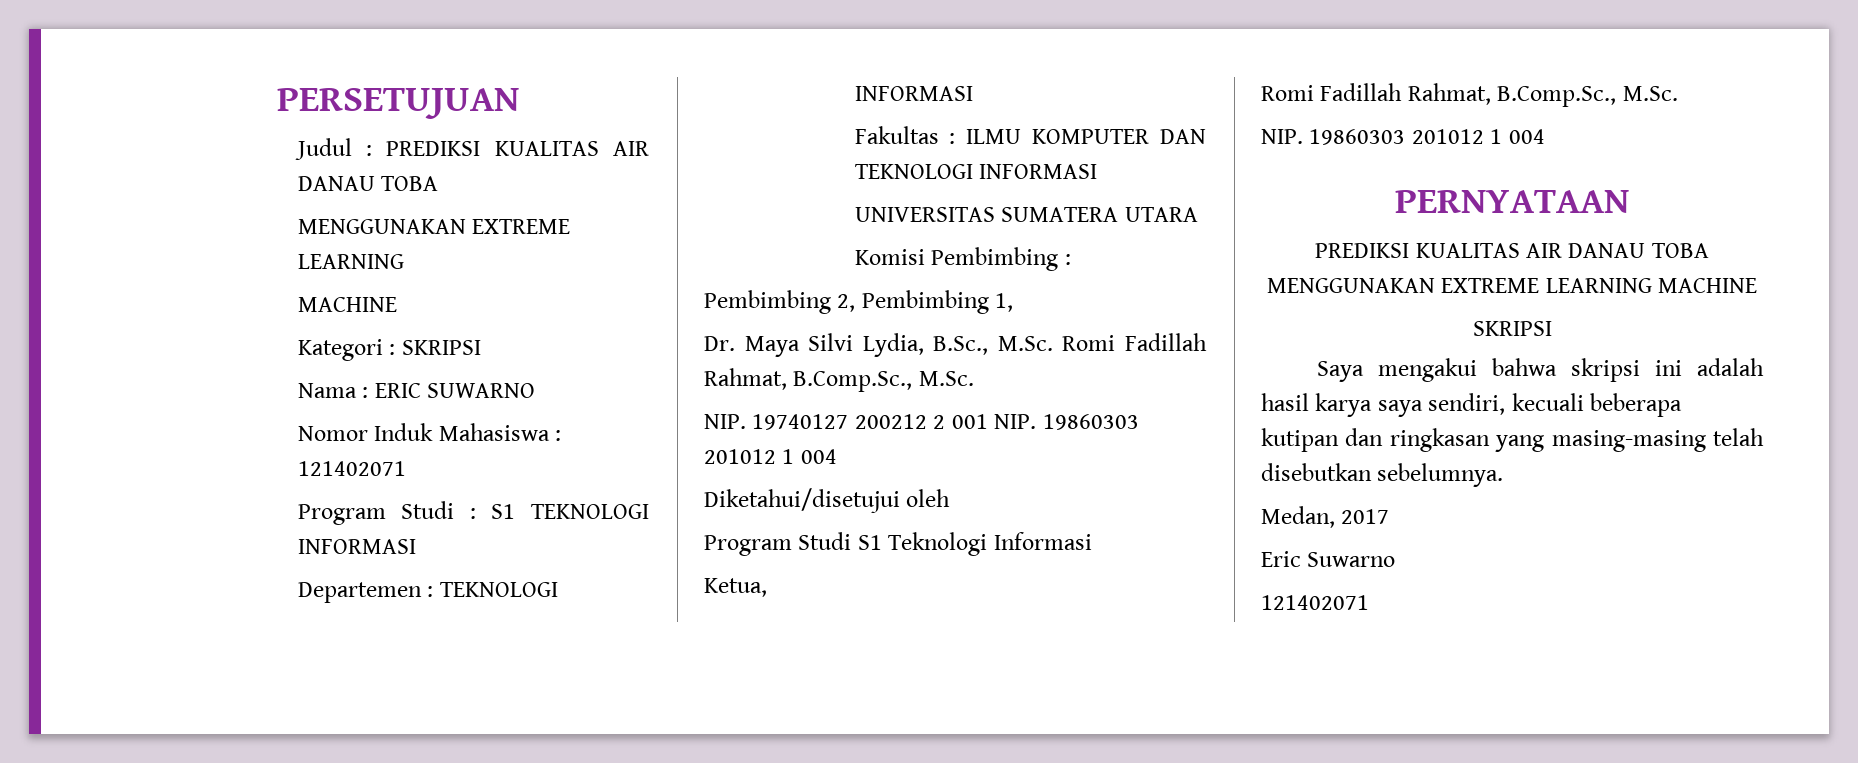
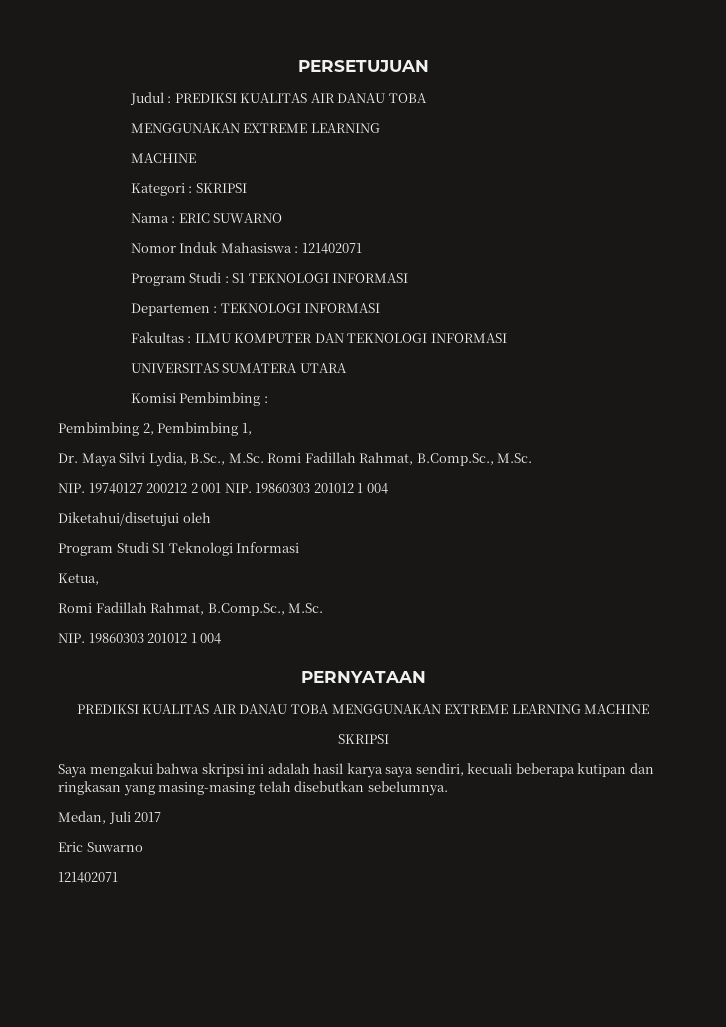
(1335, 517) none -> [108,811,131,824] Juli

